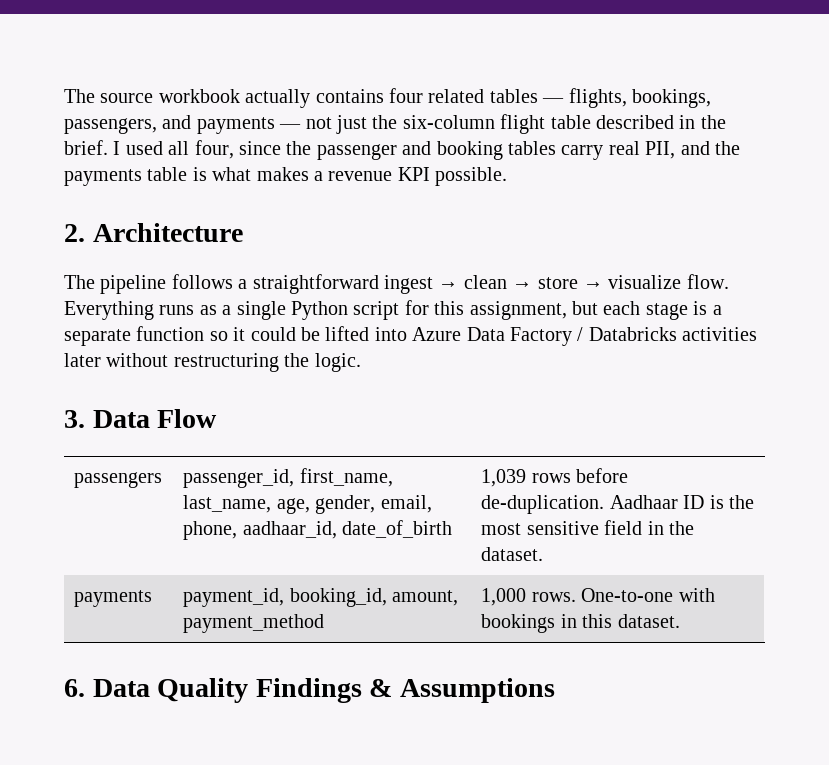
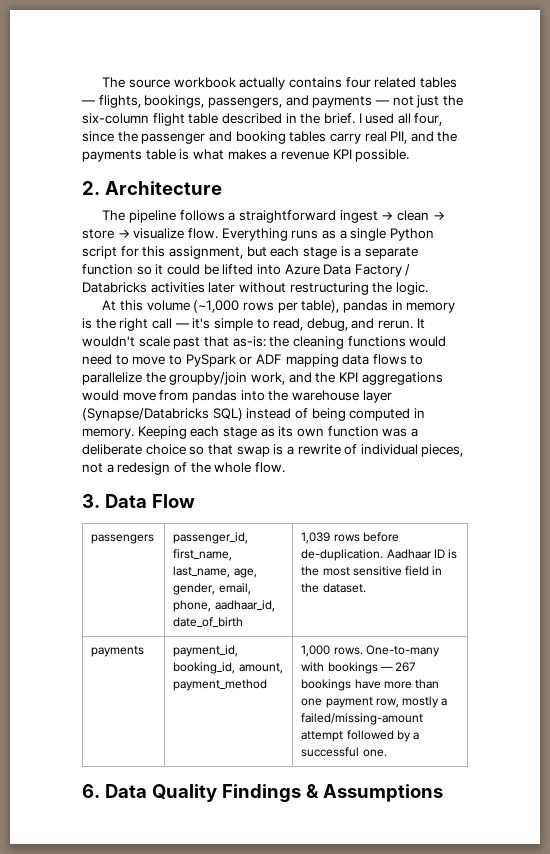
(361, 362) none -> [102,300,456,313] [82,318,425,331] [82,336,447,349] [82,354,424,367] [82,372,443,385] [82,390,392,403] [82,408,425,421] [82,426,418,439] [82,444,464,457] [82,462,285,475] // At this volume (~1,000 rows per table), pandas in memory is the right call — it's simple to read, debug, and rerun. It wouldn't scale past that as-is: the cleaning functions would need to move to PySpark or ADF mapping data flows to parallelize the groupby/join work, and the KPI aggregations would move from pandas into the warehouse layer (Synapse/Databricks SQL) instead of being computed in memory. Keeping each stage as its own function was a deliberate choice so that swap is a rewrite of individual pieces, not a redesign of the whole flow.
[581,588,674,602] One-to-one -> [365,645,440,657] One-to-many
[560,614,680,628] in this dataset. -> [379,662,417,672] [301,679,440,691] [301,696,448,708] [301,713,424,725] [301,730,420,742] [301,747,387,757] — 267 bookings have more than one payment row, mostly a failed/missing-amount attempt followed by a successful one.

